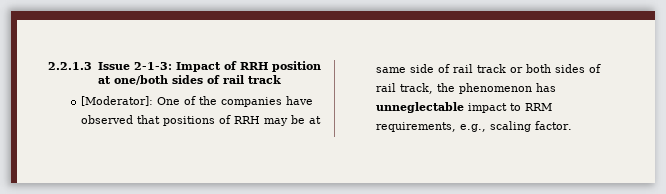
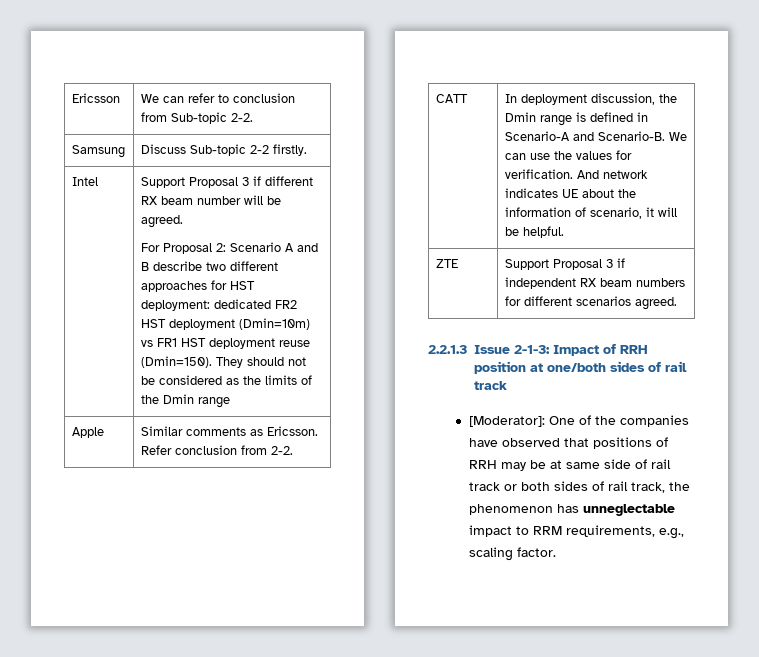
(48, 66) none -> [71,93,120,103] [140,93,295,103] [140,112,253,124] [71,145,125,158] [140,144,307,156] [71,177,98,186] [140,176,313,188] [140,195,281,205] [140,215,183,228] [140,242,318,254] [140,261,278,271] [140,280,255,292] [140,299,297,311] [140,318,310,330] [140,338,310,349] [140,356,306,368] [140,375,312,385] [140,394,230,408] [71,427,104,438] [140,426,318,436] [140,445,293,455] [435,94,468,103] [504,93,677,105] [504,112,648,126] [504,131,687,141] [504,150,632,160] [504,169,648,179] [504,188,636,198] [504,207,677,219] [504,226,564,238] [435,259,458,268] [504,258,625,270] [504,277,685,289] [504,296,677,310] Ericsson | We can refer to conclusion from Sub-topic 2-2. // Samsung | Discuss Sub-topic 2-2 firstly. // Intel | Support Proposal 3 if different RX beam number will be agreed. // For Proposal 2: Scenario A and B describe two different approaches for HST deployment: dedicated FR2 HST deployment (Dmin=10m) vs FR1 HST deployment reuse (Dmin=150). They should not be considered as the limits of the Dmin range // Apple | Similar comments as Ericsson. Refer conclusion from 2-2. // CATT | In deployment discussion, the Dmin range is defined in Scenario-A and Scenario-B. We can use the values for verification. And network indicates UE about the information of scenario, it will be helpful. // ZTE | Support Proposal 3 if independent RX beam numbers for different scenarios agreed. //

